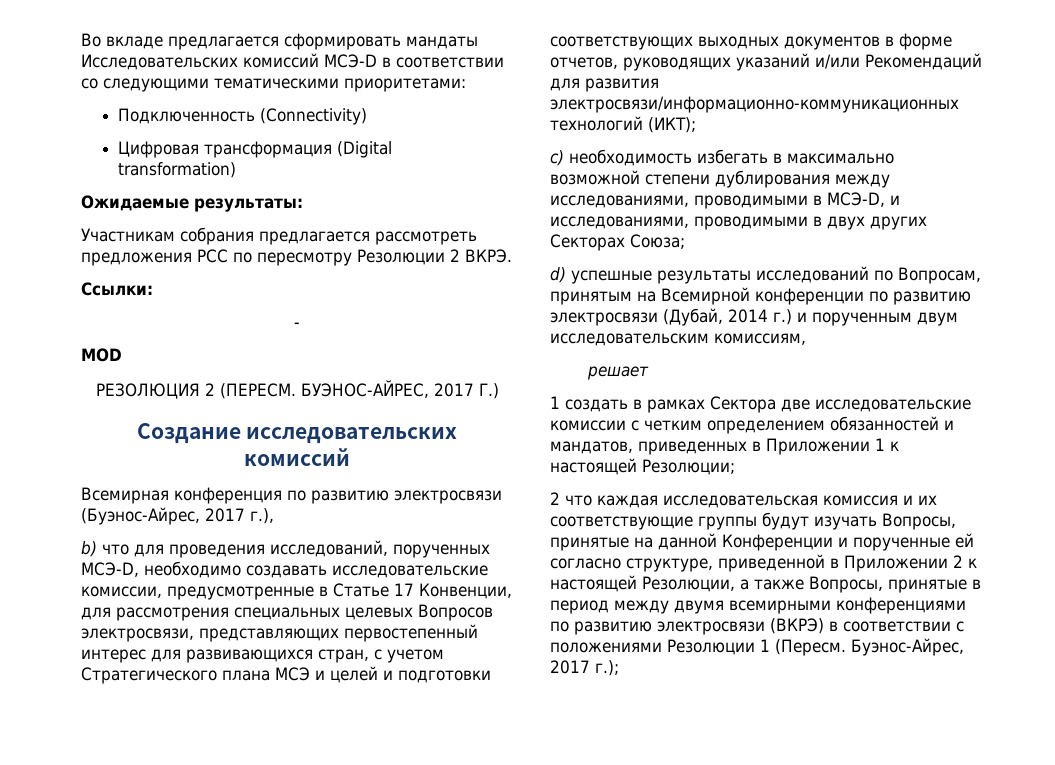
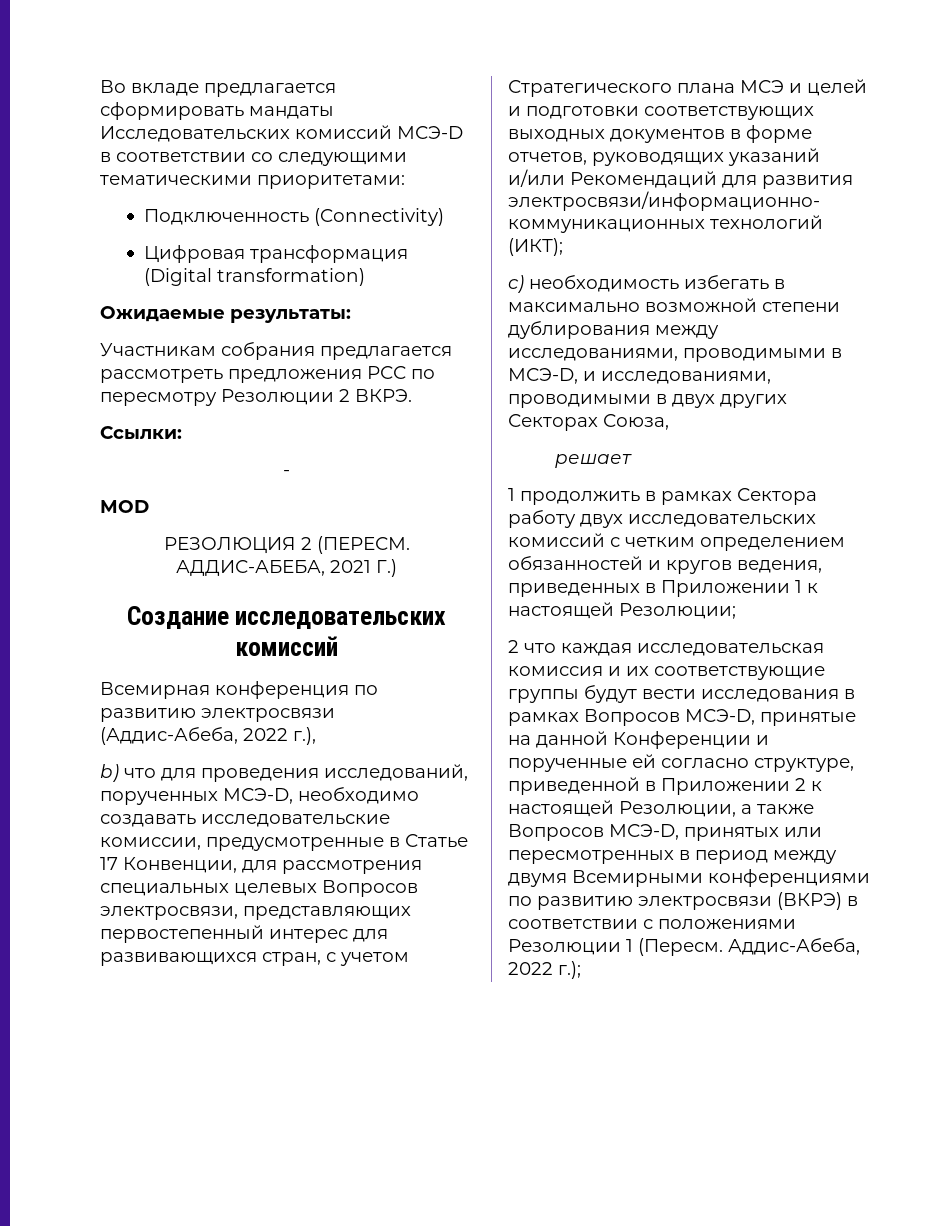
[300,380,474,398] БУЭНОС-АЙРЕС, 2017 -> [176,560,371,576] АДДИС-АБЕБА, 2021
[81,507,245,525] (Буэнос-Айрес, 2017 -> [100,727,288,745] (Аддис-Абеба, 2022
[630,234,685,249] [550,266,981,284] [550,287,971,305] [550,308,958,326] [550,333,806,346] Союза; // d) успешные результаты исследований по Вопросам, принятым на Всемирной конференции по развитию электросвязи (Дубай, 2014 г.) и порученным двум исследовательским комиссиям, -> [603,414,669,430] Союза,
[565,399,628,412] создать -> [520,491,640,505] продолжить
[781,399,971,412] [550,420,626,431] две исследовательские комиссии -> [508,510,816,528] [508,533,605,547] работу двух исследовательских комиссий
[550,441,633,454] мандатов, -> [666,560,822,574] кругов ведения,
[814,513,956,530] изучать Вопросы, -> [642,689,855,702] [508,709,755,726] вести исследования в рамках Вопросов МСЭ-D,
[809,576,967,593] Вопросы, принятые -> [508,824,822,841] [508,850,674,864] Вопросов МСЭ-D, принятых или пересмотренных
[729,600,831,614] всемирными -> [572,870,703,887] Всемирными
[851,638,964,656] [550,660,590,674] Буэнос-Айрес, 2017 -> [728,938,860,955] [508,962,553,975] Аддис-Абеба, 2022

